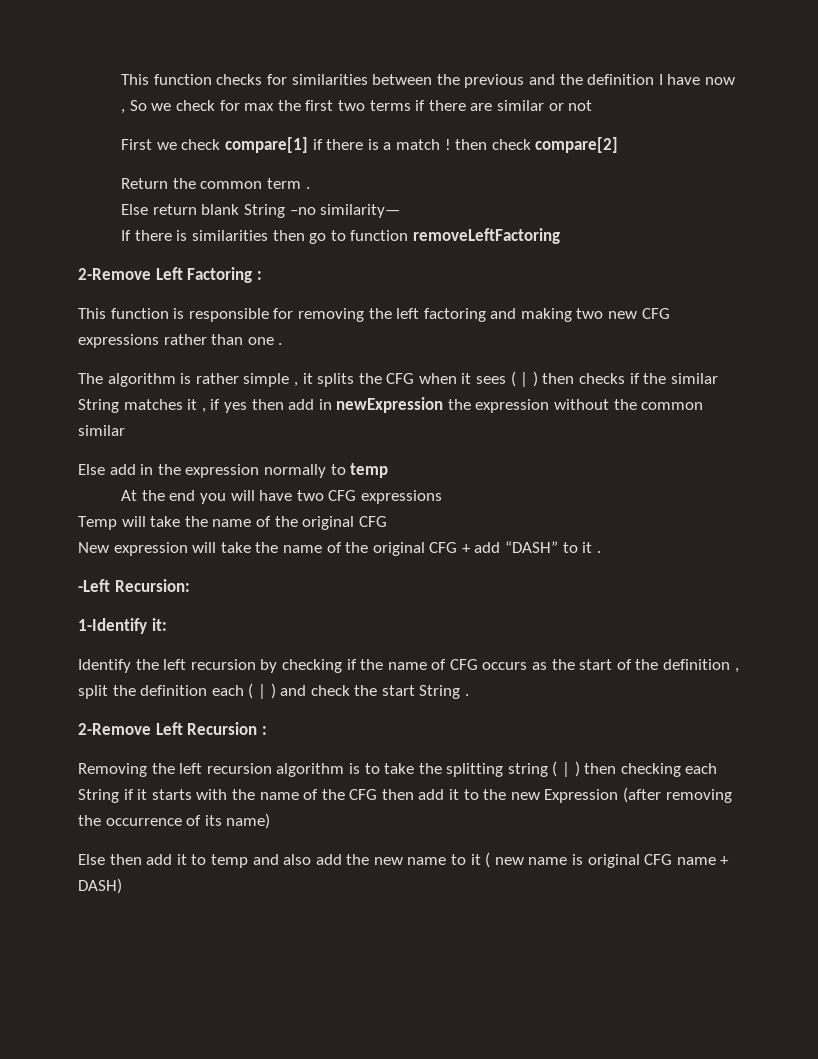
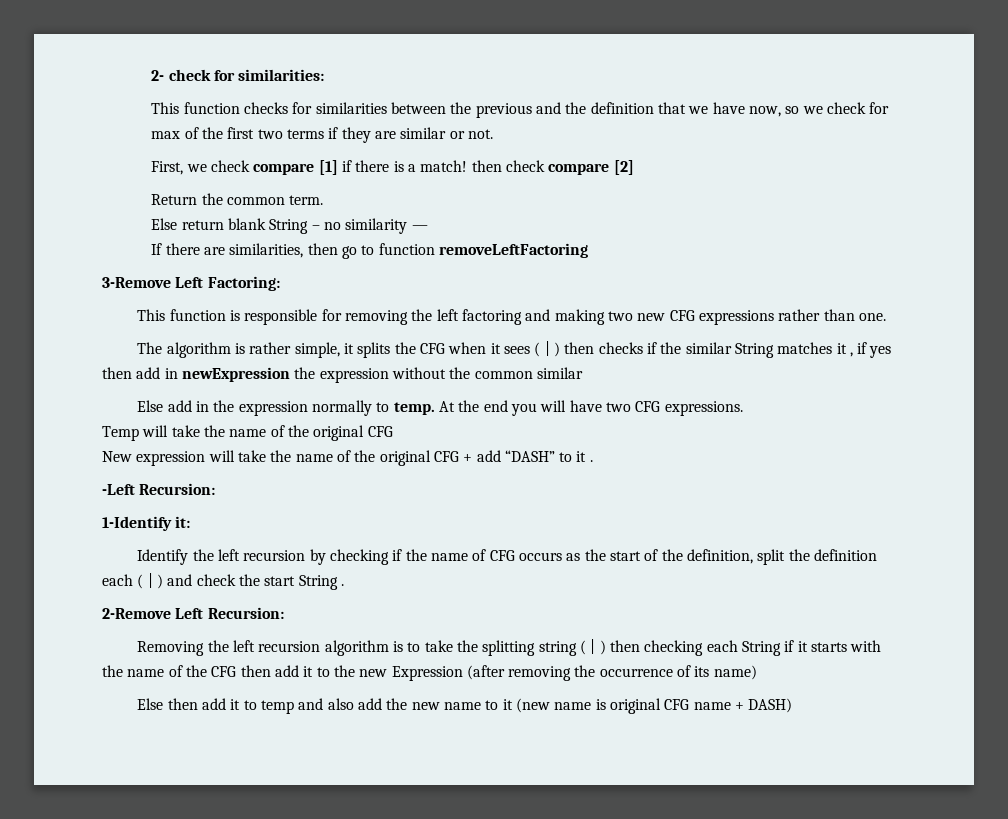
(121, 79) none -> [151,69,325,81] 2- check for similarities: //
[658,74,735,85] [121,100,147,114] I have now , So -> [657,102,800,117] that we have now, so
(275, 107) none -> [184,127,199,139] of
[428,100,466,111] there -> [341,127,371,143] they
[568,100,593,111] [121,137,619,153] not // First we check compare[1] if there is a match ! then check compare[2] -> [467,129,493,139] [151,160,634,175] not. // First, we check compare [1] if there is a match! then check compare [2]
[267,178,310,189] term . -> [289,195,324,205] term.
[289,204,401,218] –no similarity— -> [311,218,428,234] – no similarity —
[176,230,269,241] is similarities -> [204,243,304,258] are similarities,
[78,267,262,283] 2-Remove Left Factoring : -> [102,276,280,291] 3-Remove Left Factoring:
[247,337,283,345] one . -> [858,313,886,321] one.
[243,373,298,387] simple , -> [294,342,340,358] simple,
[350,463,389,478] temp // -> [393,402,435,415] temp.
[361,490,443,504] expressions -> [664,401,743,416] expressions.
[663,659,739,673] definition , -> [686,549,753,564] definition,
[187,722,267,735] Recursion : -> [207,607,284,619] Recursion:
[485,852,524,868] ( new -> [515,698,550,713] (new

